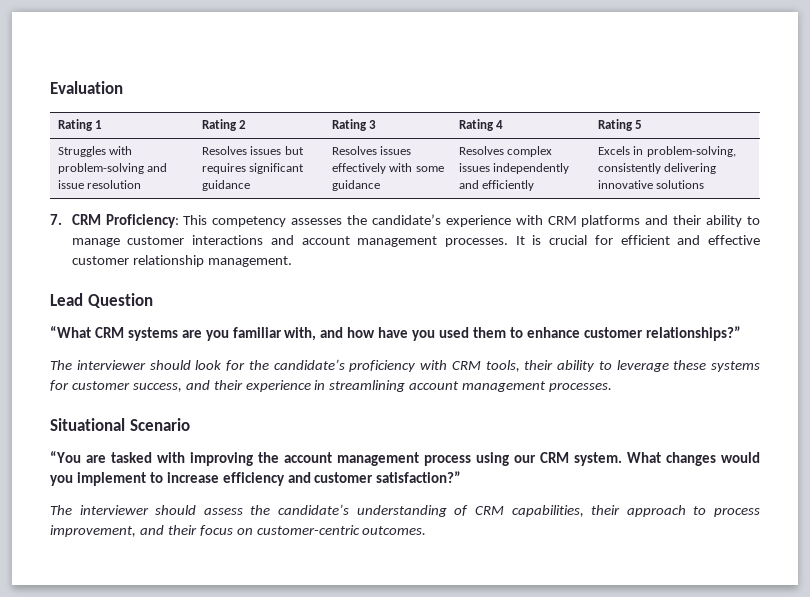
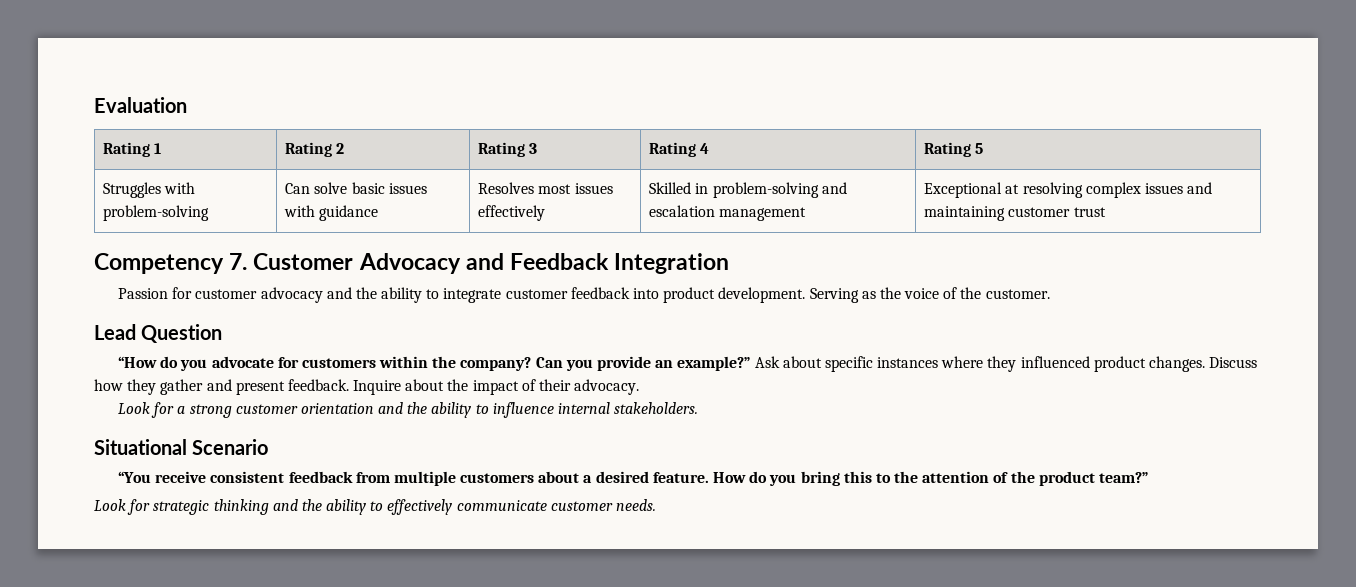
[147,163,168,172] [57,180,142,189] [201,146,304,155] [201,163,305,174] [201,180,250,191] [331,146,377,155] and issue resolution | Resolves issues but requires significant guidance | Resolves -> [285,182,427,194] [284,205,379,221] [478,182,572,194] | Can solve basic issues with guidance | Resolves most
[389,163,444,172] [331,180,380,191] [458,146,553,157] [458,163,570,174] [458,180,535,191] [597,146,736,157] [597,163,717,174] [597,180,705,189] [50,214,760,228] [71,235,760,247] [71,255,292,267] [50,293,153,308] [50,326,741,341] [50,359,760,372] [50,380,613,392] [50,418,190,431] [50,451,760,466] [50,471,462,486] [50,504,761,517] [50,525,427,537] with some guidance | Resolves complex issues independently and efficiently | Excels in problem-solving, consistently delivering innovative solutions // 7. CRM Proficiency: This competency assesses the candidate’s experience with CRM platforms and their ability to manage customer interactions and account management processes. It is crucial for efficient and effective customer relationship management. // Lead Question // “What CRM systems are you familiar with, and how have you used them to enhance customer relationships?” // The interviewer should look for the candidate’s proficiency with CRM tools, their ability to leverage these systems for customer success, and their experience in streamlining account management processes. // Situational Scenario // “You are tasked with improving the account management process using our CRM system. What changes would you implement to increase efficiency and customer satisfaction?” // The interviewer should assess the candidate’s understanding of CRM capabilities, their approach to process improvement, and their focus on customer-centric outcomes. -> [649,182,847,198] [649,205,807,221] [924,182,1213,198] [924,206,1106,221] [94,253,730,274] [117,287,1050,303] [94,324,223,343] [117,356,1258,372] [94,379,640,395] [117,402,699,418] [94,439,269,455] [117,471,1149,486] [94,499,657,515] | Skilled in problem-solving and escalation management | Exceptional at resolving complex issues and maintaining customer trust // Competency 7. Customer Advocacy and Feedback Integration // Passion for customer advocacy and the ability to integrate customer feedback into product development. Serving as the voice of the customer. // Lead Question // “How do you advocate for customers within the company? Can you provide an example?” Ask about specific instances where they influenced product changes. Discuss how they gather and present feedback. Inquire about the impact of their advocacy. // Look for a strong customer orientation and the ability to influence internal stakeholders. // Situational Scenario // “You receive consistent feedback from multiple customers about a desired feature. How do you bring this to the attention of the product team?” // Look for strategic thinking and the ability to effectively communicate customer needs.

